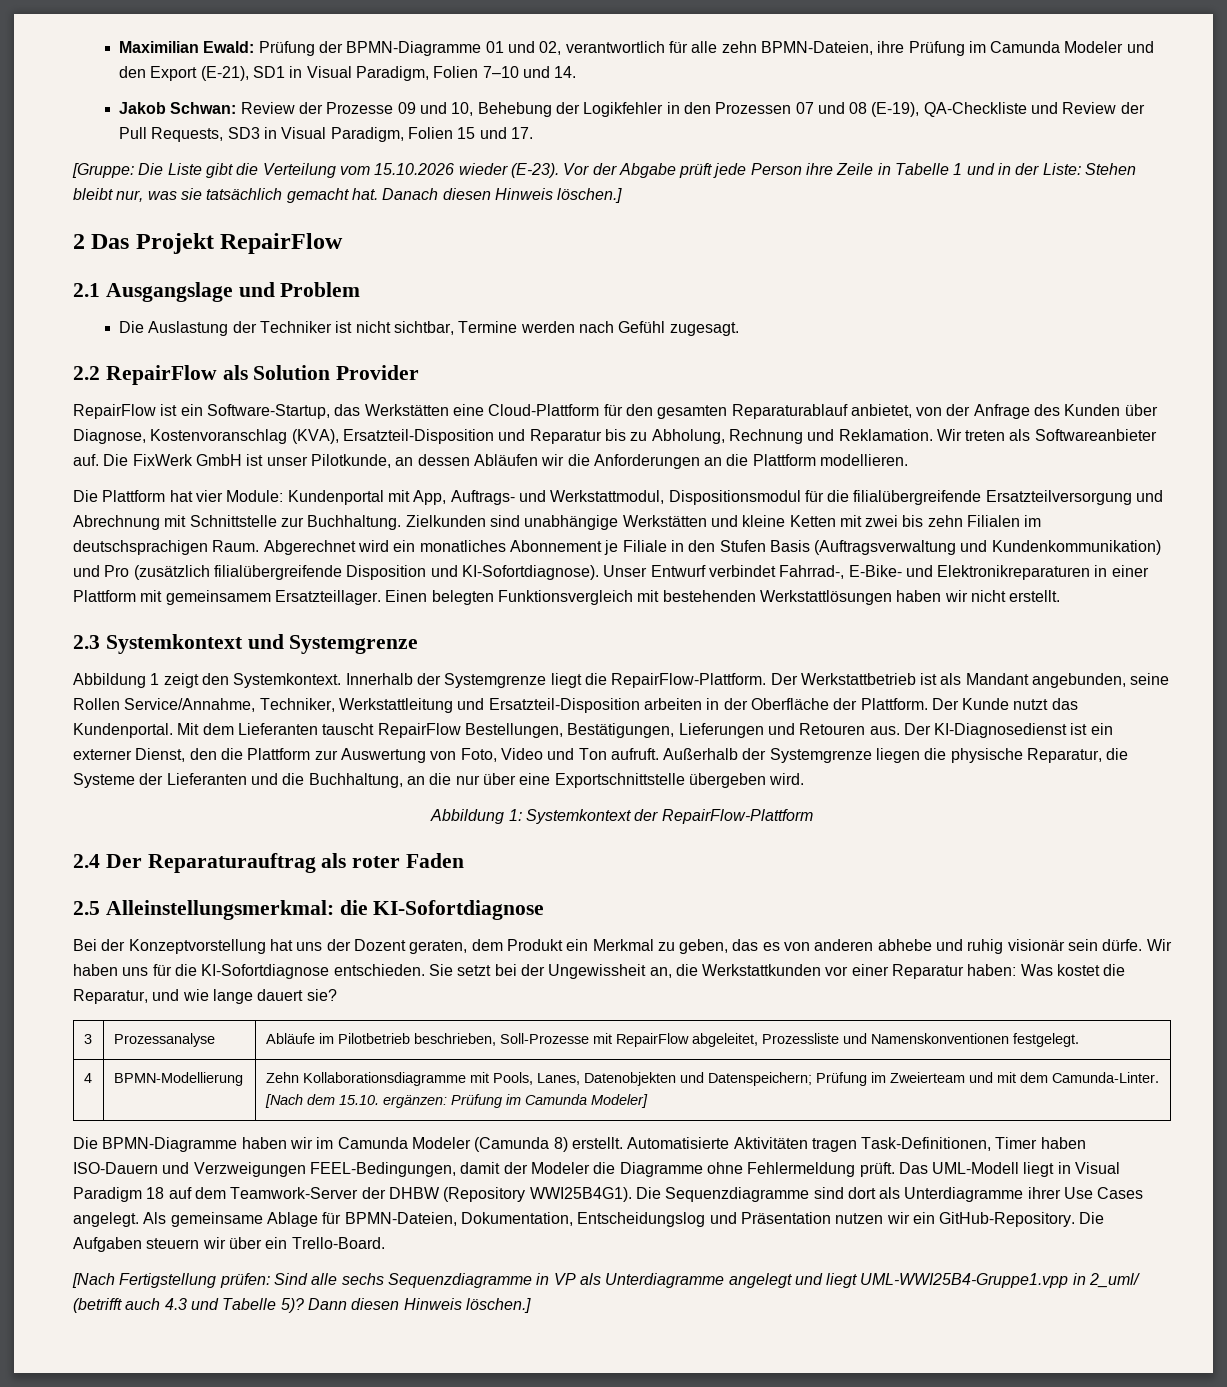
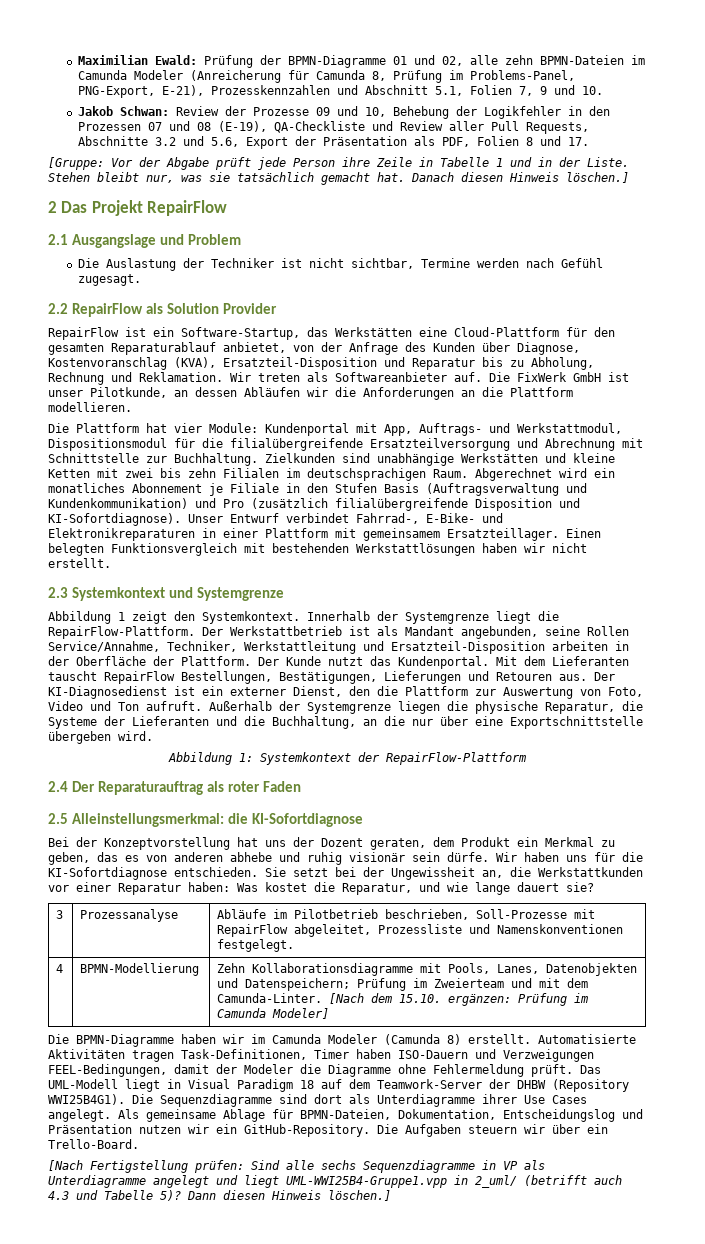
[565,41,1154,56] [119,66,577,81] verantwortlich für alle zehn BPMN-Dateien, ihre Prüfung im Camunda Modeler und den Export (E-21), SD1 in Visual Paradigm, Folien 7–10 und 14. -> [469,55,645,65] [77,70,575,83] [77,85,603,98] alle zehn BPMN-Dateien im Camunda Modeler (Anreicherung für Camunda 8, Prüfung im Problems-Panel, PNG-Export, E-21), Prozesskennzahlen und Abschnitt 5.1, Folien 7, 9 und 10.
[1120,102,1145,114] der -> [448,121,484,131] aller
[227,127,533,142] [72,163,559,178] SD3 in Visual Paradigm, Folien 15 und 17. // [Gruppe: Die Liste gibt die Verteilung vom 15.10.2026 wieder (E-23). -> [77,136,589,149] [48,157,104,170] Abschnitte 3.2 und 5.6, Export der Präsentation als PDF, Folien 8 und 17. // [Gruppe:
[1042,163,1081,175] Liste: -> [587,157,629,167] Liste.

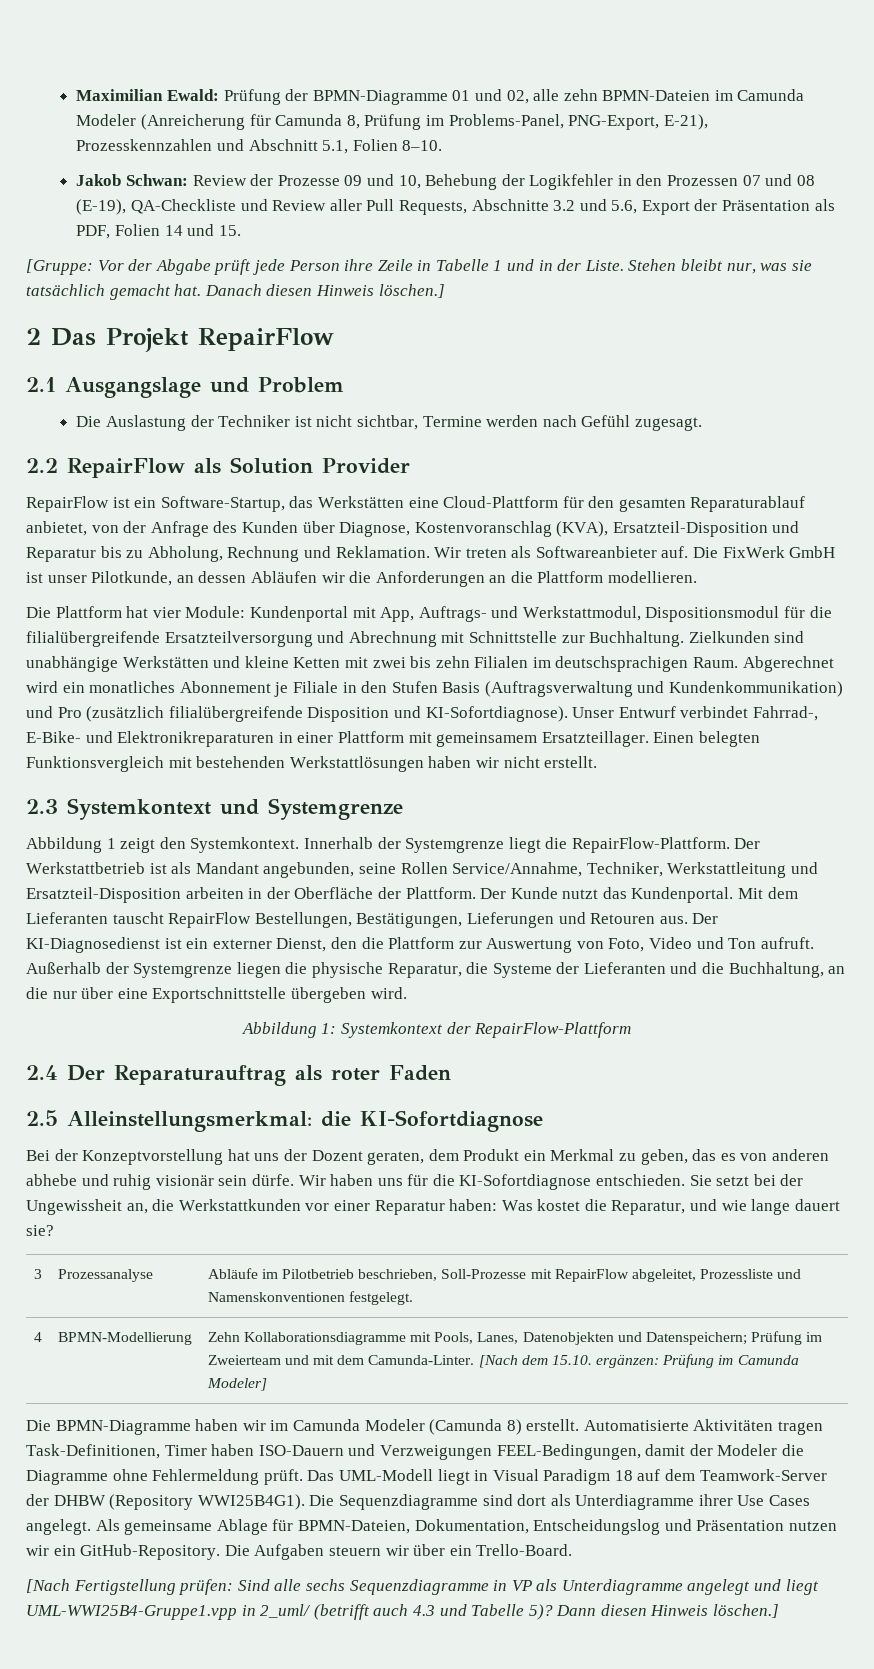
[518,85,603,96] 7, 9 und 10. -> [402,140,443,151] 8–10.
[525,136,589,146] 8 und 17. -> [164,224,241,236] 14 und 15.

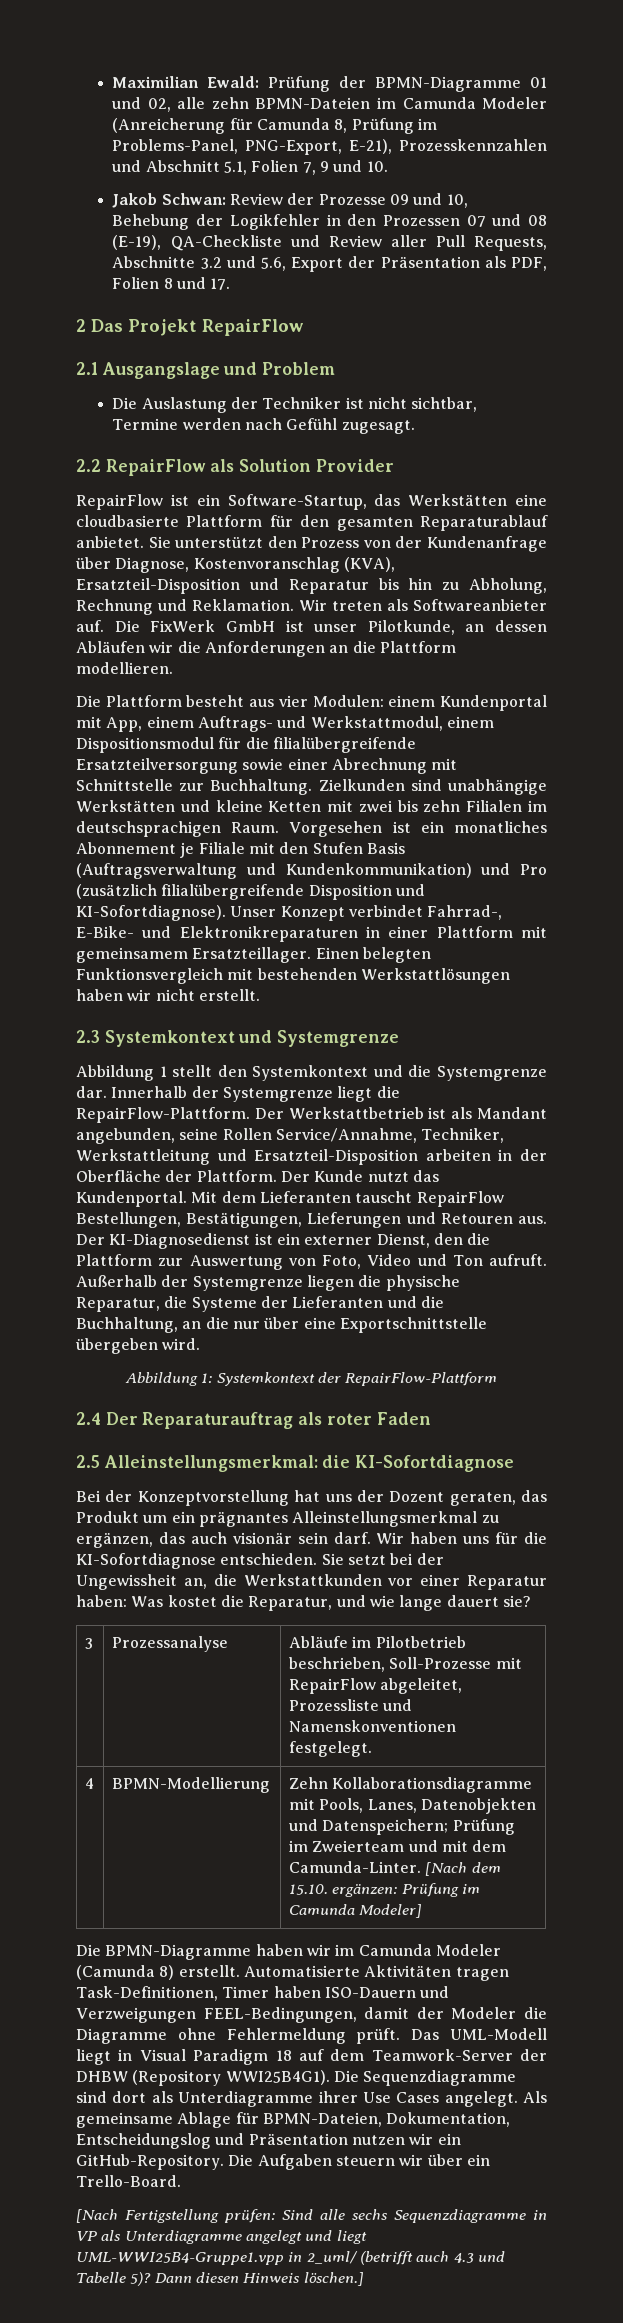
[402,140,443,151] 8–10. -> [302,160,388,175] 7, 9 und 10.
[164,224,241,236] [26,259,812,275] [26,284,445,300] 14 und 15. // [Gruppe: Vor der Abgabe prüft jede Person ihre Zeile in Tabelle 1 und in der Liste. Stehen bleibt nur, was sie tatsächlich gemacht hat. Danach diesen Hinweis löschen.] -> [163,277,231,290] 8 und 17.
[443,496,559,508] Cloud-Plattform -> [76,515,263,527] cloudbasierte Plattform
[26,521,298,537] anbietet, von der Anfrage des Kunden -> [76,536,547,552] anbietet. Sie unterstützt den Prozess von der Kundenanfrage
(122, 552) none -> [408,578,433,590] hin
[126,606,246,618] hat vier Module: -> [186,695,436,707] besteht aus vier Modulen: einem
(415, 614) none -> [146,716,194,728] einem
(641, 613) none -> [446,716,494,728] einem
[317,631,345,643] und -> [242,758,328,770] sowie einer
[742,656,834,672] [26,681,58,693] Abgerechnet wird -> [289,821,411,837] Vorgesehen ist
[342,682,357,693] in -> [248,842,275,854] mit
[618,706,676,718] Entwurf -> [280,906,345,921] Konzept
[120,837,300,853] zeigt den Systemkontext. -> [172,1065,547,1081] [76,1086,107,1098] stellt den Systemkontext und die Systemgrenze dar.
[428,1149,830,1165] [26,1174,152,1190] dem Produkt ein Merkmal zu geben, das es von anderen abhebe und ruhig -> [521,1490,547,1502] [76,1511,499,1527] [76,1532,227,1548] das Produkt um ein prägnantes Alleinstellungsmerkmal zu ergänzen, das auch
[251,1174,294,1186] dürfe. -> [333,1532,371,1544] darf.

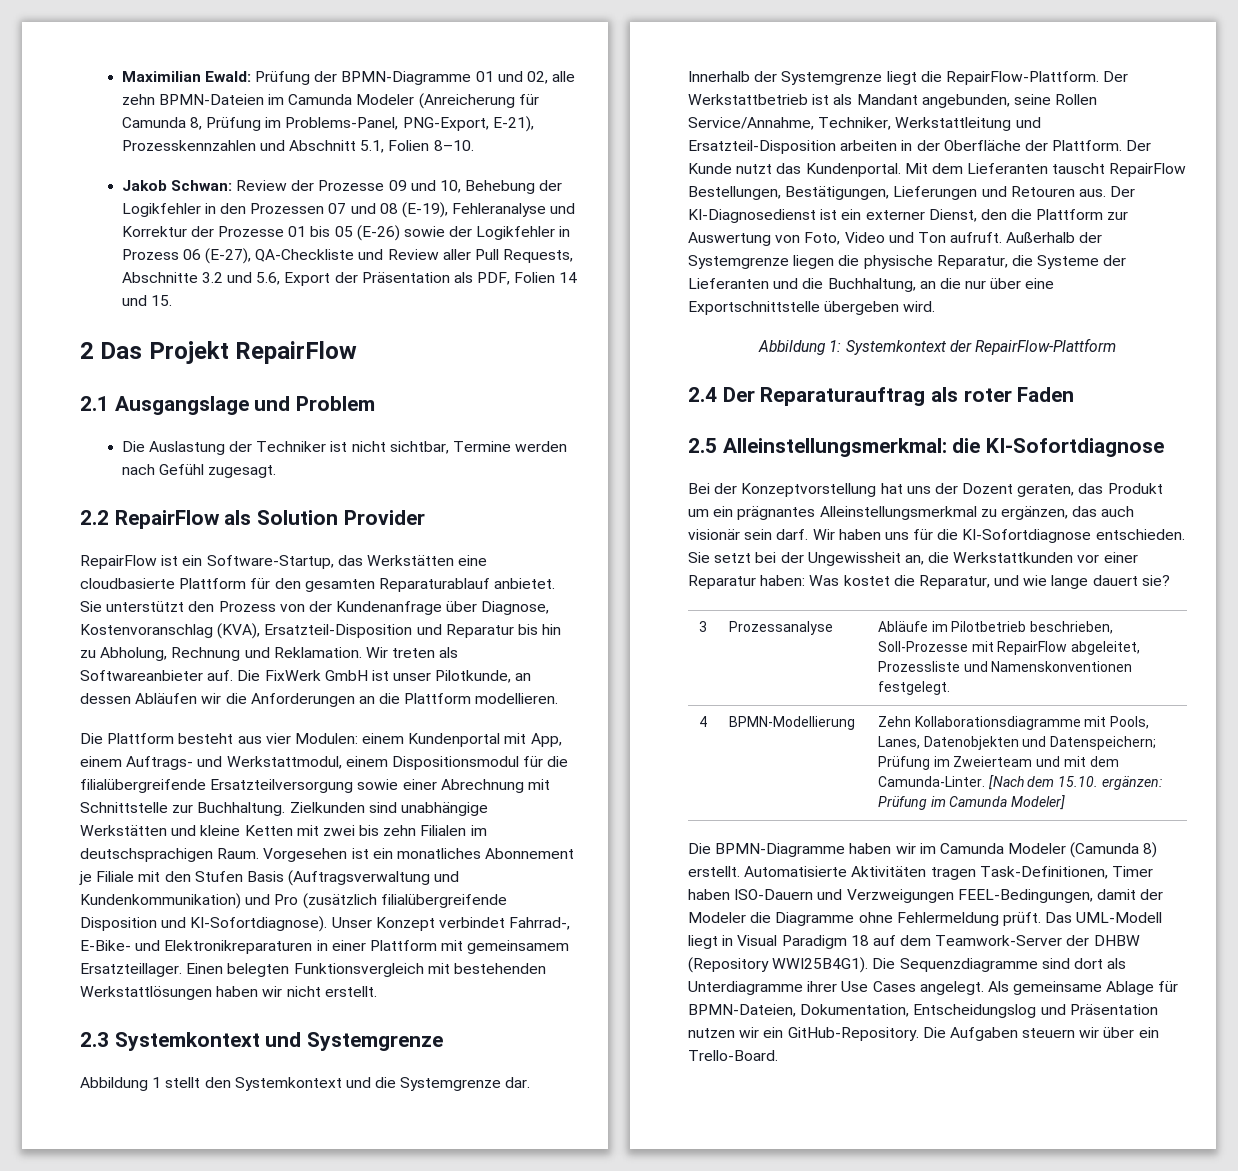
[302,160,388,175] 7, 9 und 10. -> [433,140,474,151] 8–10.
(162, 242) none -> [452,203,576,217] [121,225,571,241] [121,248,251,264] Fehleranalyse und Korrektur der Prozesse 01 bis 05 (E-26) sowie der Logikfehler in Prozess 06 (E-27),
[163,277,231,290] 8 und 17. -> [559,272,578,283] [121,295,172,306] 14 und 15.
[76,2209,547,2223] [76,2230,367,2244] [76,2251,505,2265] [76,2272,364,2286] // [Nach Fertigstellung prüfen: Sind alle sechs Sequenzdiagramme in VP als Unterdiagramme angelegt und liegt UML-WWI25B4-Gruppe1.vpp in 2_uml/ (betrifft auch 4.3 und Tabelle 5)? Dann diesen Hinweis löschen.] -> (778, 1055) none

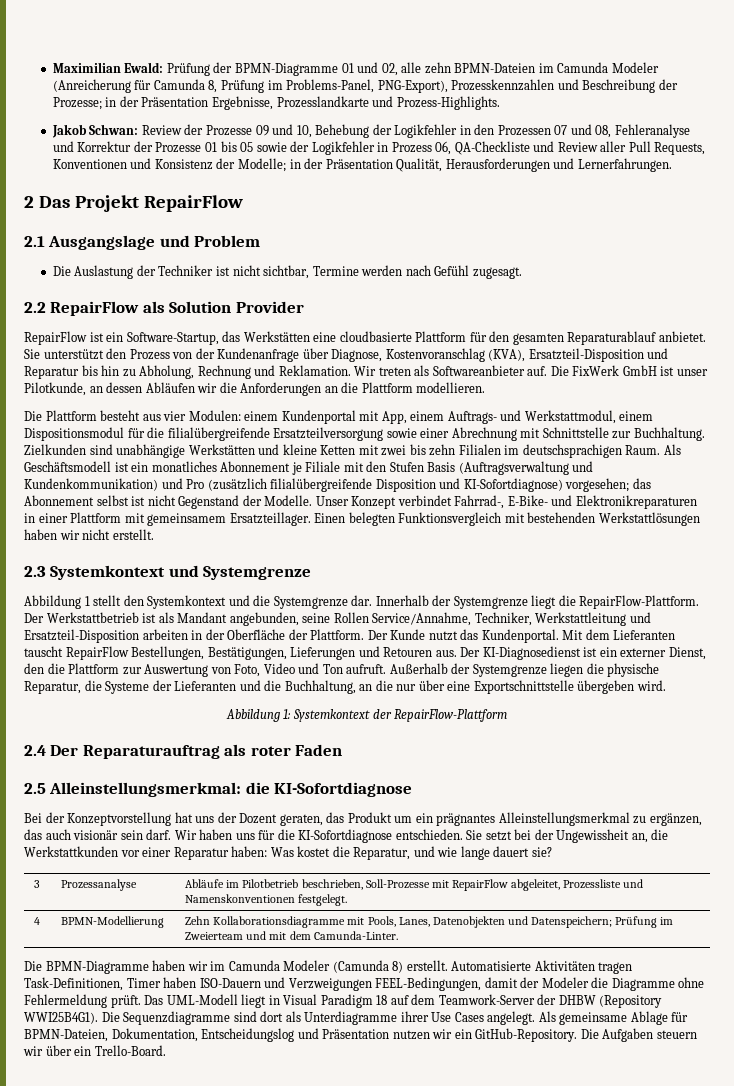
[402,116,534,132] [121,140,474,153] PNG-Export, E-21), Prozesskennzahlen und Abschnitt 5.1, Folien 8–10. -> [377,79,678,93] [52,96,500,110] PNG-Export), Prozesskennzahlen und Beschreibung der Prozesse; in der Präsentation Ergebnisse, Prozesslandkarte und Prozess-Highlights.
[379,202,448,218] 08 (E-19), -> [595,125,612,138] 08,
[356,225,400,241] (E-26) -> (254, 147) none
[182,248,251,264] 06 (E-27), -> [435,141,452,155] 06,
[121,272,578,286] [121,295,172,306] Abschnitte 3.2 und 5.6, Export der Präsentation als PDF, Folien 14 und 15. -> [52,158,672,172] Konventionen und Konsistenz der Modelle; in der Präsentation Qualität, Herausforderungen und Lernerfahrungen.
[263,848,348,862] Vorgesehen -> [663,444,681,455] [24,461,111,472] Als Geschäftsmodell
[190,916,328,932] KI-Sofortdiagnose). -> [463,478,651,492] [24,495,313,509] KI-Sofortdiagnose) vorgesehen; das Abonnement selbst ist nicht Gegenstand der Modelle.
[988,775,1162,790] [877,795,1066,810] [Nach dem 15.10. ergänzen: Prüfung im Camunda Modeler] -> (398, 935) none

